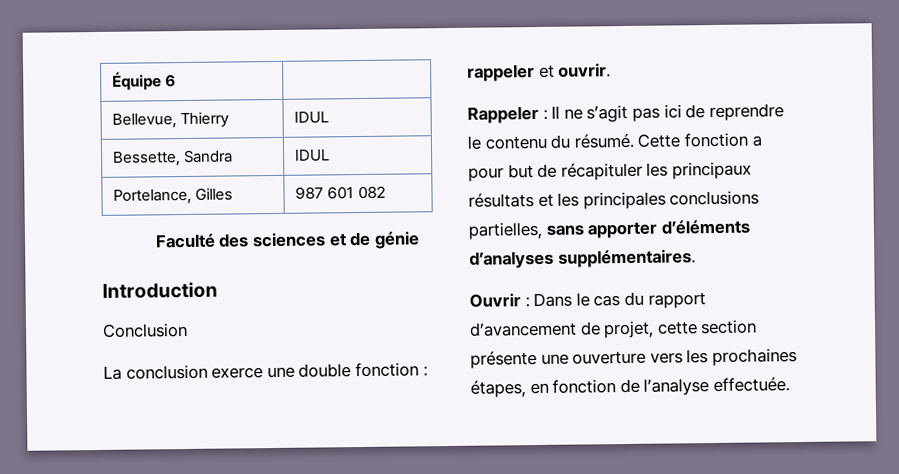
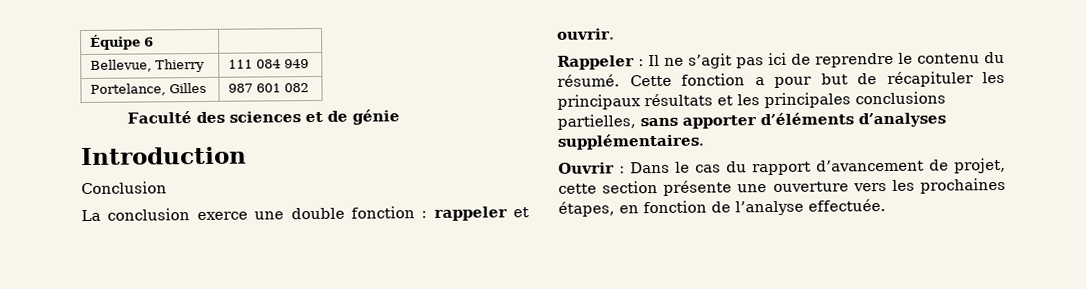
[294,111,330,124] [113,149,234,167] [295,149,331,162] IDUL // Bessette, Sandra | IDUL -> [228,59,310,69] 111 084 949

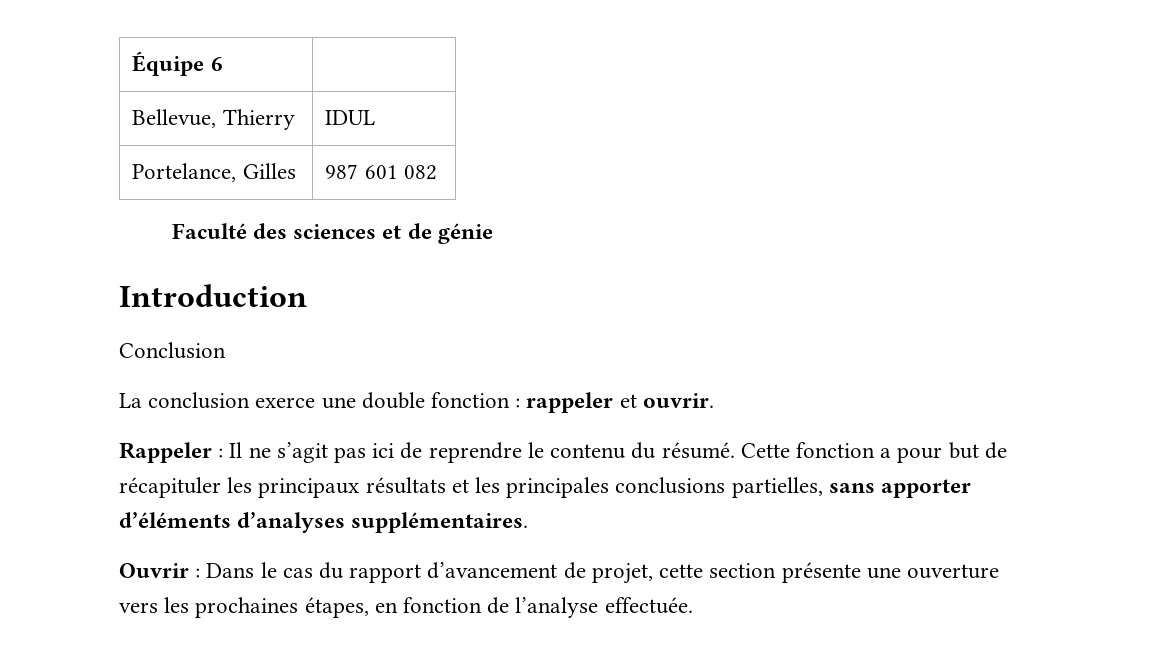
[228,59,310,69] 111 084 949 -> [325,110,376,125] IDUL

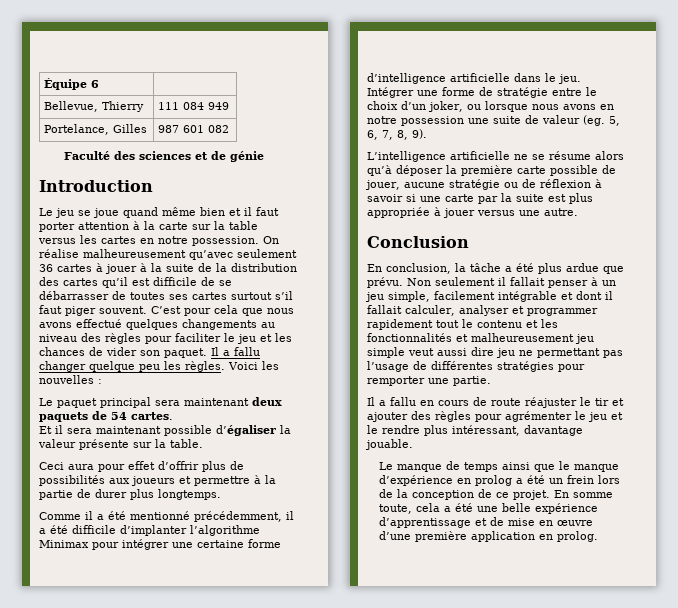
[325,110,376,125] IDUL -> [158,102,230,110] 111 084 949
[119,342,226,359] [119,392,714,413] [119,442,1007,463] [119,477,972,498] [119,512,529,533] [119,562,999,584] [119,597,693,618] Conclusion // La conclusion exerce une double fonction : rappeler et ouvrir. // Rappeler : Il ne s’agit pas ici de reprendre le contenu du résumé. Cette fonction a pour but de récapituler les principaux résultats et les principales conclusions partielles, sans apporter d’éléments d’analyses supplémentaires. // Ouvrir : Dans le cas du rapport d’avancement de projet, cette section présente une ouverture vers les prochaines étapes, en fonction de l’analyse effectuée. -> [39,207,279,218] [39,221,258,232] [38,235,279,246] [39,249,297,260] [39,263,297,274] [39,277,232,288] [39,291,293,300] [39,305,294,316] [39,319,275,330] [39,333,292,344] [39,347,260,358] [39,361,279,372] [39,375,102,384] [39,397,282,408] [39,411,173,422] [39,425,291,436] [38,439,203,450] [39,461,244,472] [39,475,276,486] [39,489,221,500] [39,511,294,522] [39,525,260,536] [39,539,281,550] [367,73,581,84] [367,87,597,98] [367,101,614,112] [367,115,620,126] [367,129,427,140] [367,151,624,162] [367,165,616,176] [365,179,602,190] [367,193,593,204] [367,207,578,218] [367,236,469,248] [367,263,624,274] [367,277,616,288] [365,291,613,302] [367,305,598,316] [367,319,558,330] [367,333,594,344] [367,347,623,358] [367,361,585,372] [367,376,491,386] [367,397,624,408] [367,411,623,422] [367,425,583,436] [365,439,413,450] [379,461,620,472] [379,475,621,486] [379,489,614,500] [379,503,599,514] [379,517,594,528] [379,531,599,542] Le jeu se joue quand même bien et il faut porter attention à la carte sur la table versus les cartes en notre possession. On réalise malheureusement qu’avec seulement 36 cartes à jouer à la suite de la distribution des cartes qu’il est difficile de se débarrasser de toutes ses cartes surtout s’il faut piger souvent. C’est pour cela que nous avons effectué quelques changements au niveau des règles pour faciliter le jeu et les chances de vider son paquet. Il a fallu changer quelque peu les règles. Voici les nouvelles : // Le paquet principal sera maintenant deux paquets de 54 cartes. // Et il sera maintenant possible d’égaliser la valeur présente sur la table. // Ceci aura pour effet d’offrir plus de possibilités aux joueurs et permettre à la partie de durer plus longtemps. // Comme il a été mentionné précédemment, il a été difficile d’implanter l’algorithme Minimax pour intégrer une certaine forme d’intelligence artificielle dans le jeu. Intégrer une forme de stratégie entre le choix d’un joker, ou lorsque nous avons en notre possession une suite de valeur (eg. 5, 6, 7, 8, 9). // L’intelligence artificielle ne se résume alors qu’à déposer la première carte possible de jouer, aucune stratégie ou de réflexion à savoir si une carte par la suite est plus appropriée à jouer versus une autre. // Conclusion // En conclusion, la tâche a été plus ardue que prévu. Non seulement il fallait penser à un jeu simple, facilement intégrable et dont il fallait calculer, analyser et programmer rapidement tout le contenu et les fonctionnalités et malheureusement jeu simple veut aussi dire jeu ne permettant pas l’usage de différentes stratégies pour remporter une partie. // Il a fallu en cours de route réajuster le tir et ajouter des règles pour agrémenter le jeu et le rendre plus intéressant, davantage jouable. // Le manque de temps ainsi que le manque d’expérience en prolog a été un frein lors de la conception de ce projet. En somme toute, cela a été une belle expérience d’apprentissage et de mise en œuvre d’une première application en prolog.

